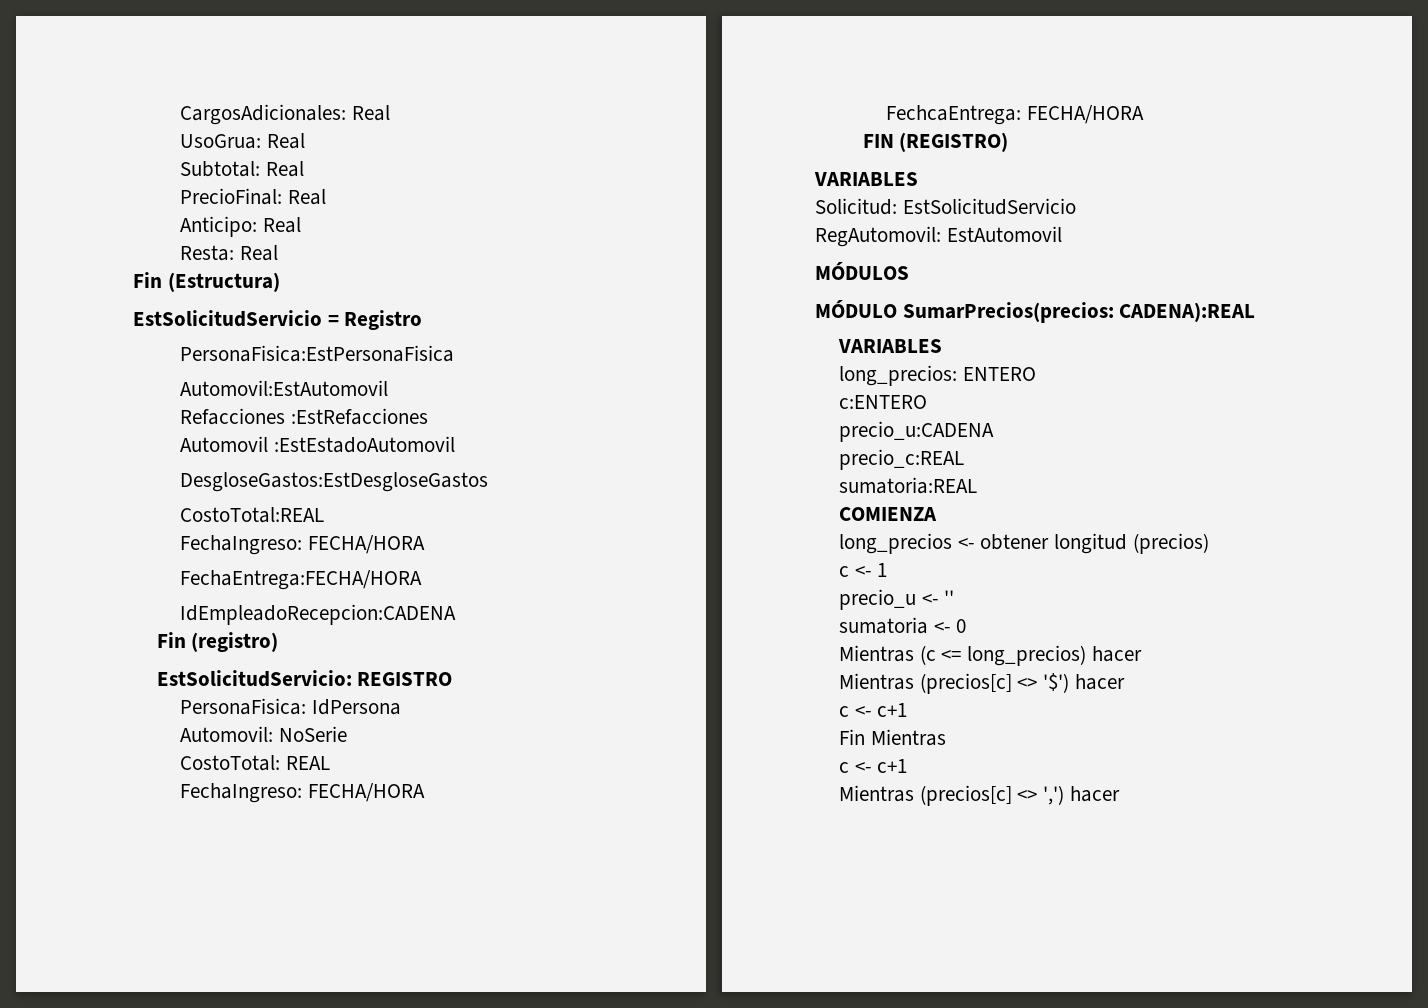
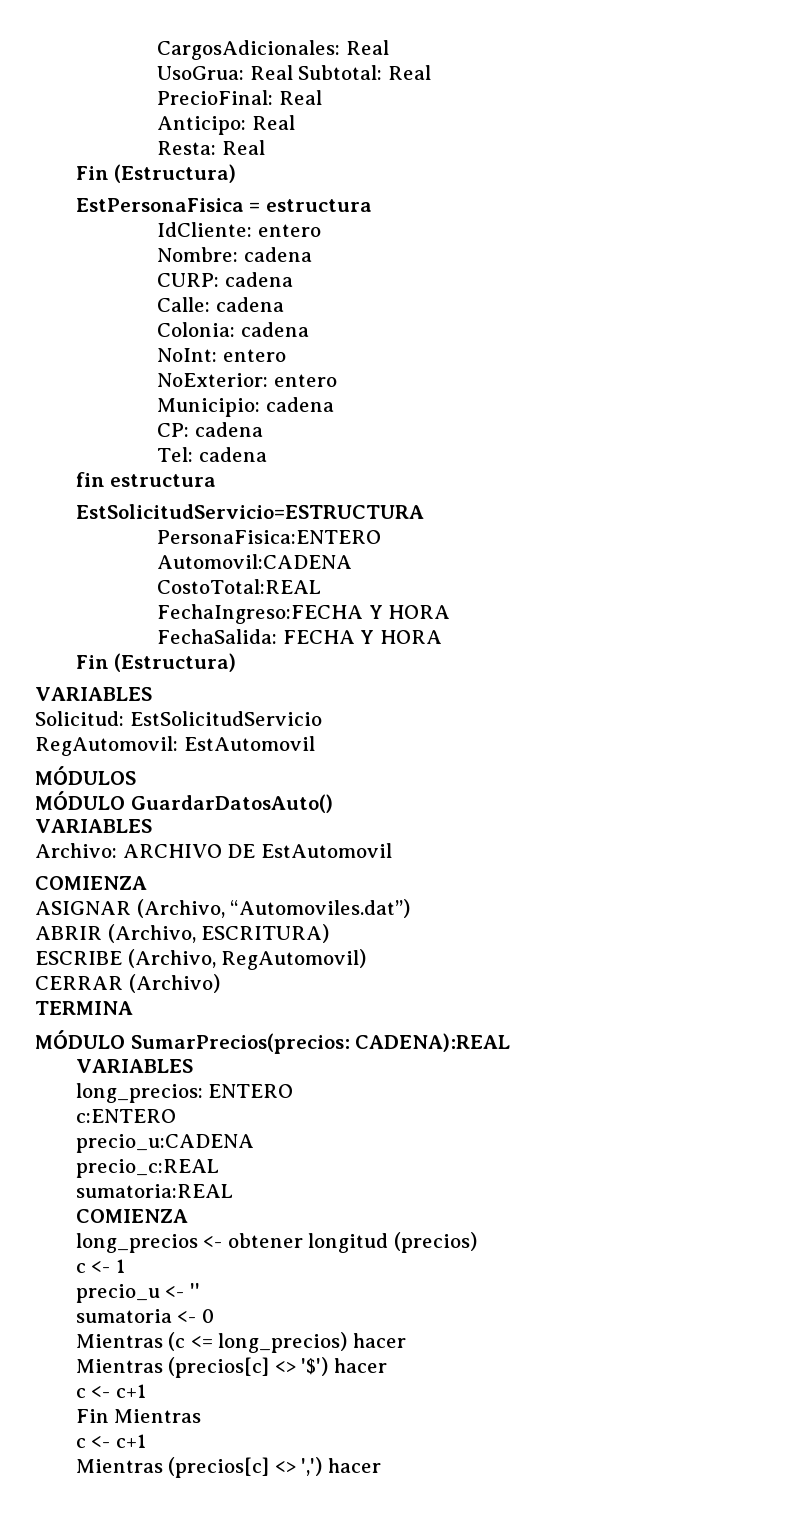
(306, 141) // -> (293, 72) none
[132,310,423,330] [180,345,455,362] [180,380,389,396] [180,408,429,425] [180,436,456,453] [180,472,489,492] [180,507,325,523] [180,535,426,555] [180,570,423,590] [180,604,457,625] [156,632,279,652] [156,670,453,687] [180,698,402,715] [180,726,348,742] [180,755,331,771] [180,783,426,803] [886,105,1145,125] [862,132,1009,152] EstSolicitudServicio = Registro // PersonaFisica:EstPersonaFisica // Automovil:EstAutomovil // Refacciones :EstRefacciones // Automovil :EstEstadoAutomovil // DesgloseGastos:EstDesgloseGastos // CostoTotal:REAL // FechaIngreso: FECHA/HORA // FechaEntrega:FECHA/HORA // IdEmpleadoRecepcion:CADENA // Fin (registro) // EstSolicitudServicio: REGISTRO // PersonaFisica: IdPersona // Automovil: NoSerie // CostoTotal: REAL // FechaIngreso: FECHA/HORA // FechcaEntrega: FECHA/HORA // FIN (REGISTRO) -> [75,198,372,212] [157,222,321,237] [157,247,312,262] [157,272,293,287] [157,297,284,312] [157,322,309,337] [157,348,286,362] [157,373,337,387] [157,397,334,417] [157,422,263,437] [157,447,267,462] [75,472,217,487] [75,504,424,519] [157,530,382,544] [157,554,353,569] [157,579,322,594] [157,604,451,624] [157,629,442,644] [75,653,237,672] EstPersonaFisica = estructura // IdCliente: entero // Nombre: cadena // CURP: cadena // Calle: cadena // Colonia: cadena // NoInt: entero // NoExterior: entero // Municipio: cadena // CP: cadena // Tel: cadena // fin estructura // EstSolicitudServicio=ESTRUCTURA // PersonaFisica:ENTERO // Automovil:CADENA // CostoTotal:REAL // FechaIngreso:FECHA Y HORA // FechaSalida: FECHA Y HORA // Fin (Estructura)
(909, 271) none -> [35,791,333,813] [35,819,152,833] [35,843,392,858] [35,876,147,890] [35,899,411,918] [35,924,330,943] [35,949,367,970] [35,974,220,993] [35,1001,133,1015] // MÓDULO GuardarDatosAuto() // VARIABLES // Archivo: ARCHIVO DE EstAutomovil // COMIENZA // ASIGNAR (Archivo, “Automoviles.dat”) // ABRIR (Archivo, ESCRITURA) // ESCRIBE (Archivo, RegAutomovil) // CERRAR (Archivo) // TERMINA

